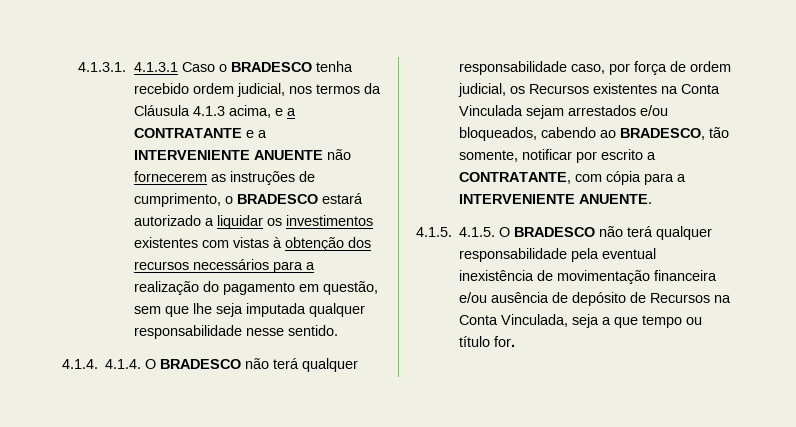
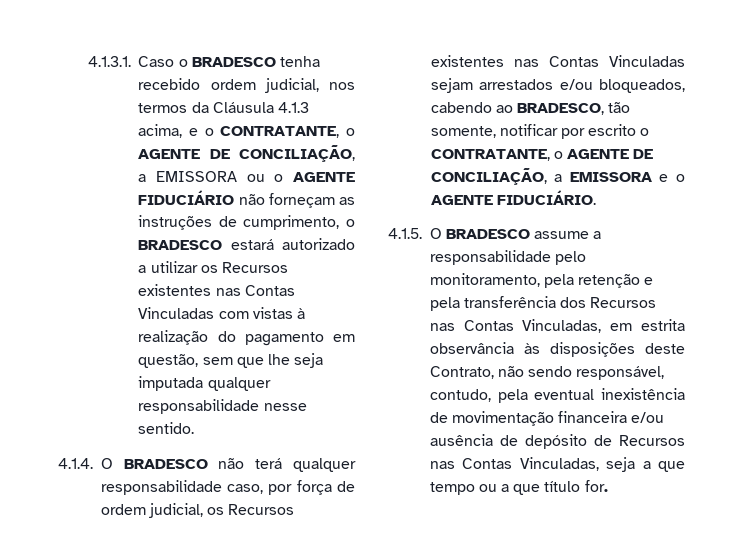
[133,62,178,72] 4.1.3.1 -> (131, 61) none
[286,108,296,116] [133,128,267,138] [133,149,351,160] [133,171,207,182] a CONTRATANTE e a INTERVENIENTE ANUENTE não fornecerem -> [204,126,355,138] [138,145,355,162] [138,171,355,182] [138,190,335,208] o CONTRATANTE, o AGENTE DE CONCILIAÇÃO, a EMISSORA ou o AGENTE FIDUCIÁRIO não forneçam
[216,215,373,229] [133,237,371,251] [133,259,315,273] liquidar os investimentos existentes com vistas à obtenção dos recursos necessários para a -> [150,261,288,273] [138,284,295,296] [138,307,305,319] utilizar os Recursos existentes nas Contas Vinculadas com vistas à
[105,359,142,369] 4.1.4. -> (93, 463) none
[661,84,721,94] [459,105,524,116] na Conta Vinculada -> [513,55,685,67] nas Contas Vinculadas
[647,152,657,160] [459,171,687,185] [459,194,653,204] [416,226,713,240] [459,248,568,262] a CONTRATANTE, com cópia para a INTERVENIENTE ANUENTE. // 4.1.5. 4.1.5. O BRADESCO não terá qualquer responsabilidade -> [640,128,650,136] [430,149,654,161] [430,168,685,185] [430,190,596,205] [388,228,602,239] [429,250,586,265] [429,273,654,288] [429,296,657,311] [429,319,685,333] [429,342,685,357] [429,366,665,380] [429,389,491,402] o CONTRATANTE, o AGENTE DE CONCILIAÇÃO, a EMISSORA e o AGENTE FIDUCIÁRIO. // 4.1.5. O BRADESCO assume a responsabilidade pelo monitoramento, pela retenção e pela transferência dos Recursos nas Contas Vinculadas, em estrita observância às disposições deste Contrato, não sendo responsável, contudo,
[714,295,732,303] [459,314,569,327] na Conta Vinculada, -> [429,457,599,471] nas Contas Vinculadas,
(703, 321) none -> [501,484,541,495] a que

